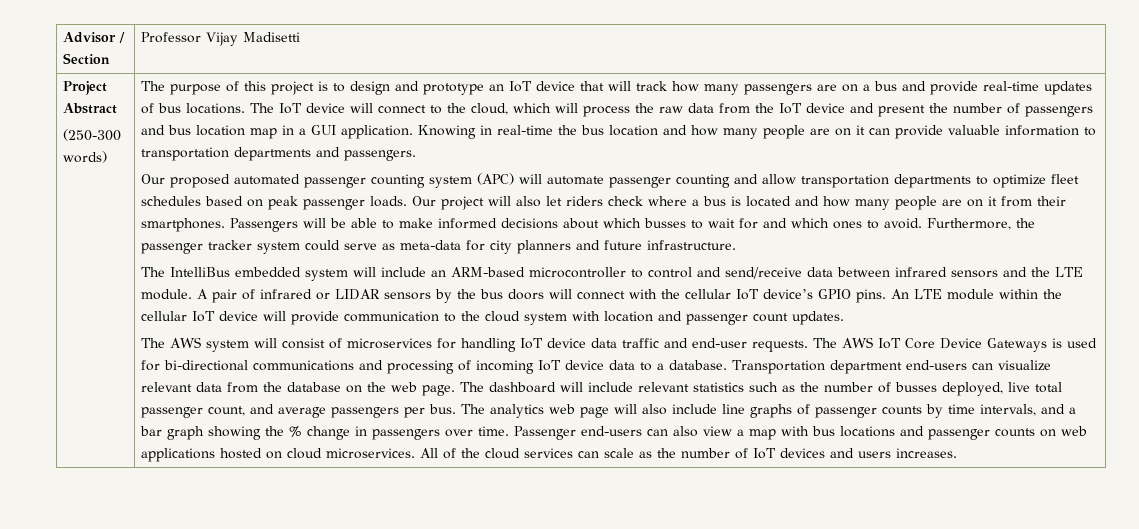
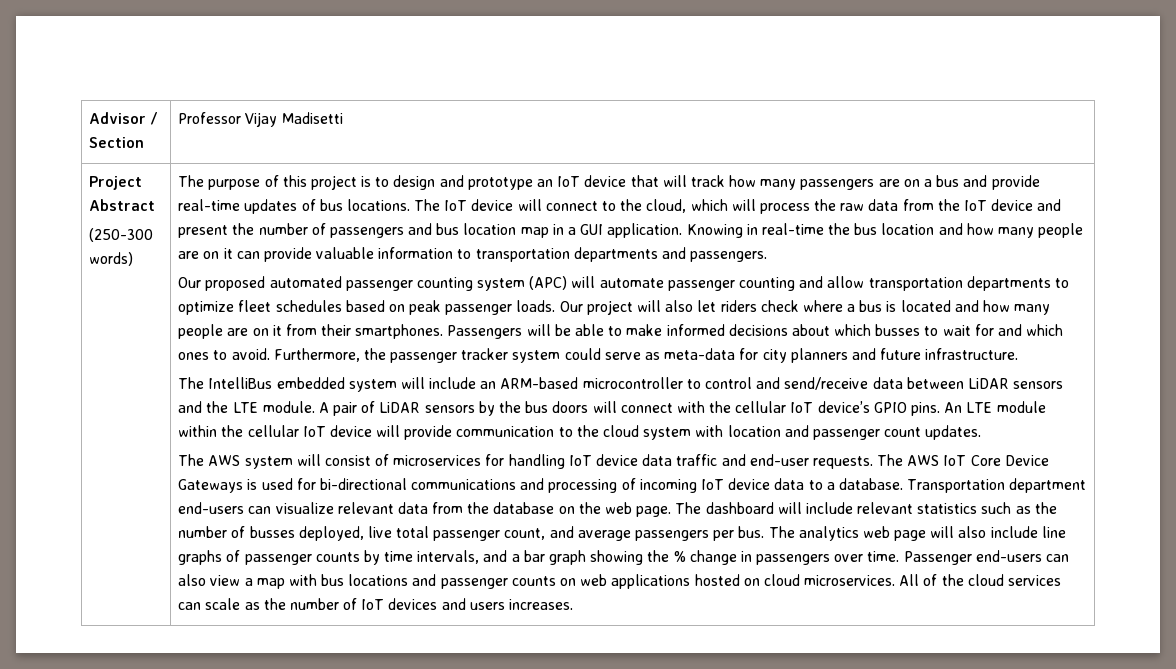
[894,267,947,277] infrared -> [967,378,1009,389] LiDAR
[259,289,380,300] infrared or LIDAR -> [379,402,421,413] LiDAR

